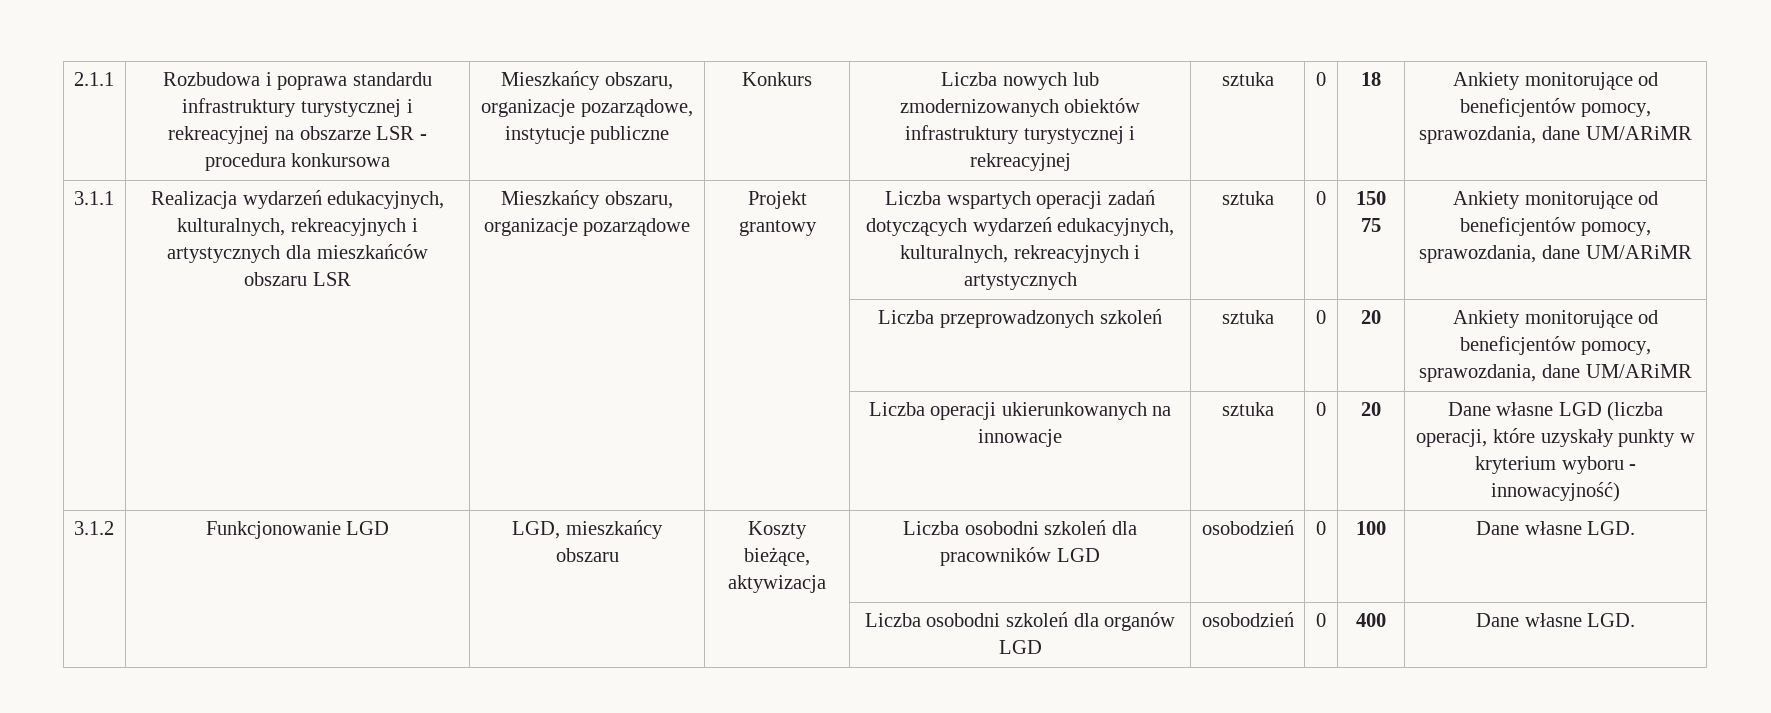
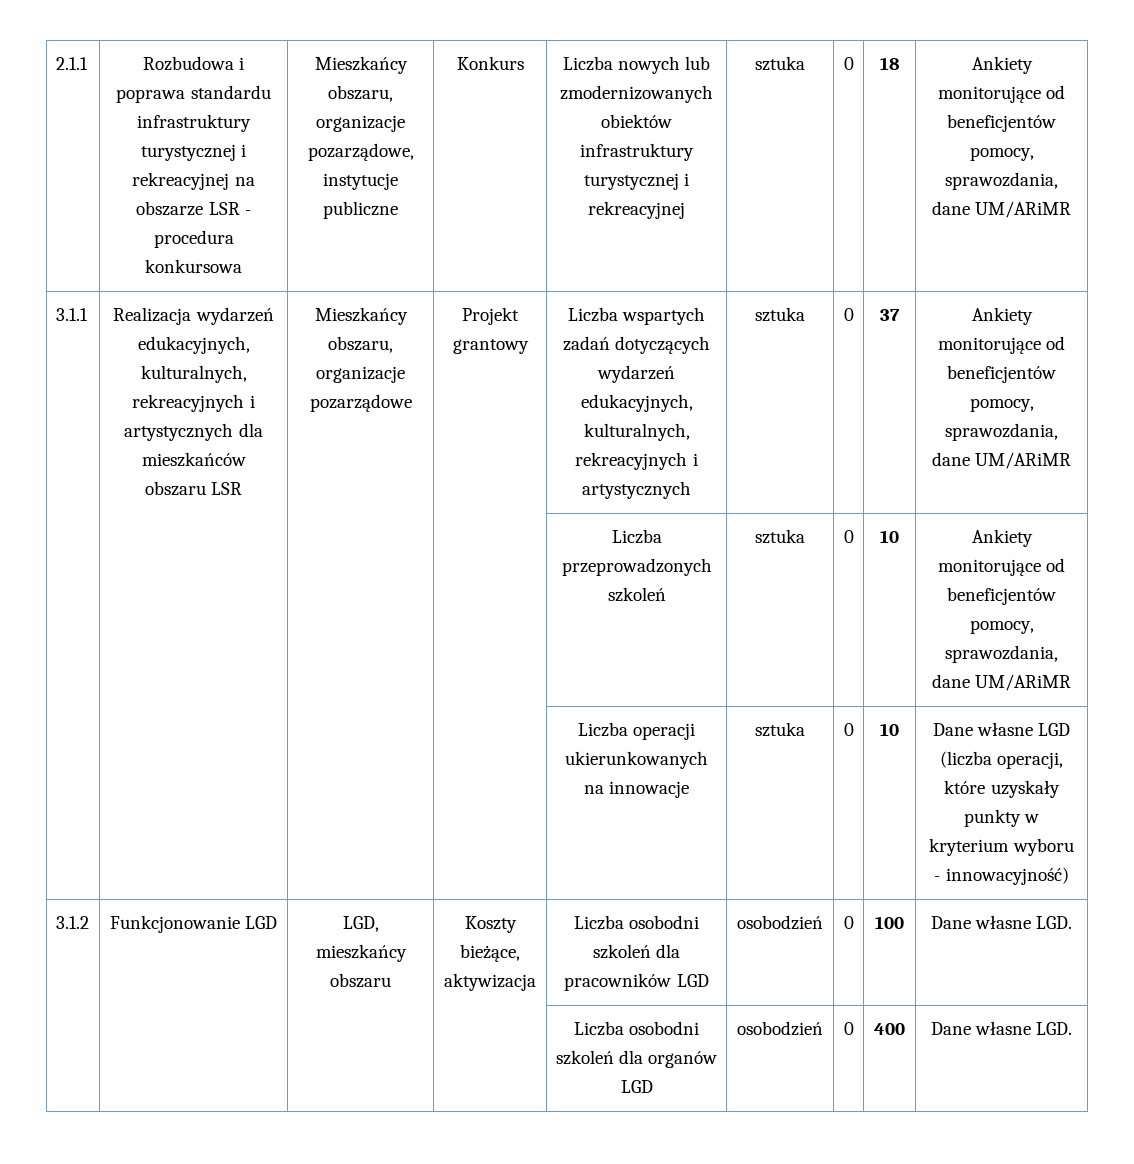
[1036,191,1103,209] operacji -> (706, 316) none
[1356,191,1386,205] [1361,218,1381,232] 150 75 -> [880,309,900,321] 37
[1361,310,1381,324] 20 -> [880,530,899,543] 10
[1361,402,1381,416] 20 -> [880,723,899,736] 10

